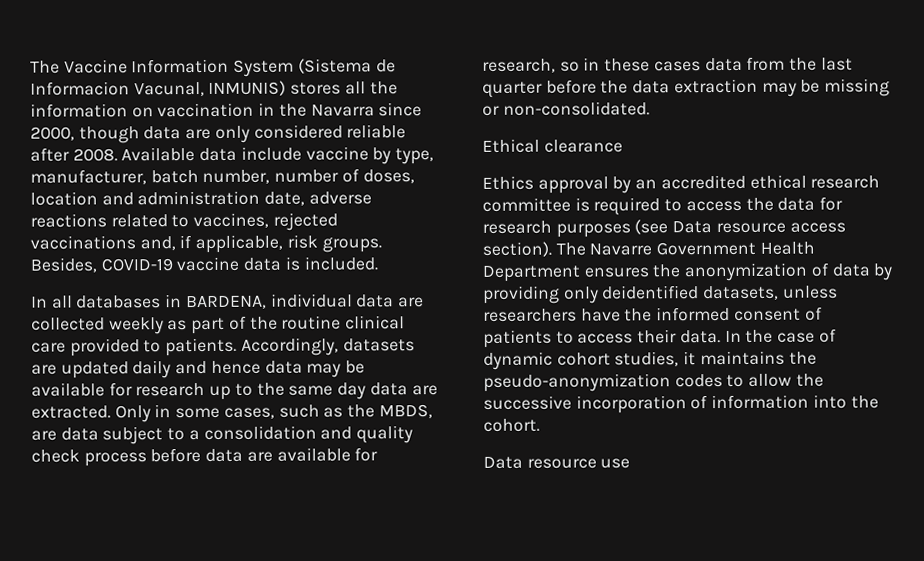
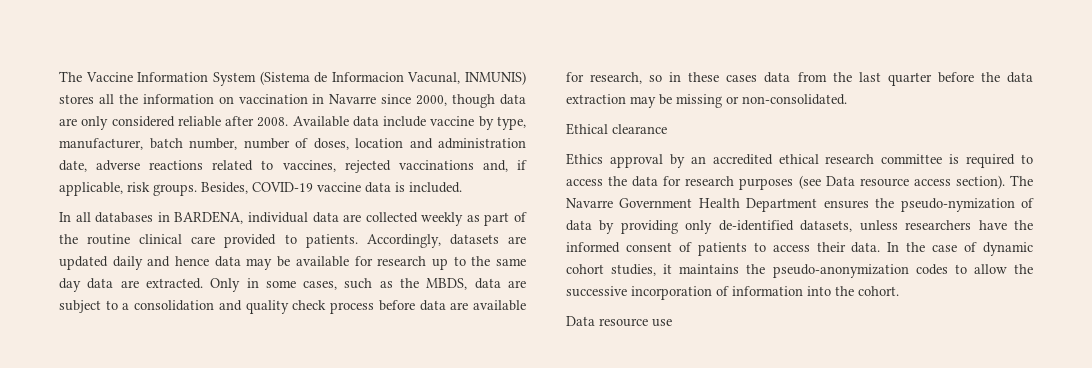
[278,103,375,117] the Navarra -> [329,94,377,104] Navarre
[31,427,99,441] are data -> [474,278,527,289] data are
[684,262,809,282] anonymization -> [900,198,1015,212] pseudo-nymization
[602,285,700,300] deidentified -> [718,220,794,231] de-identified

